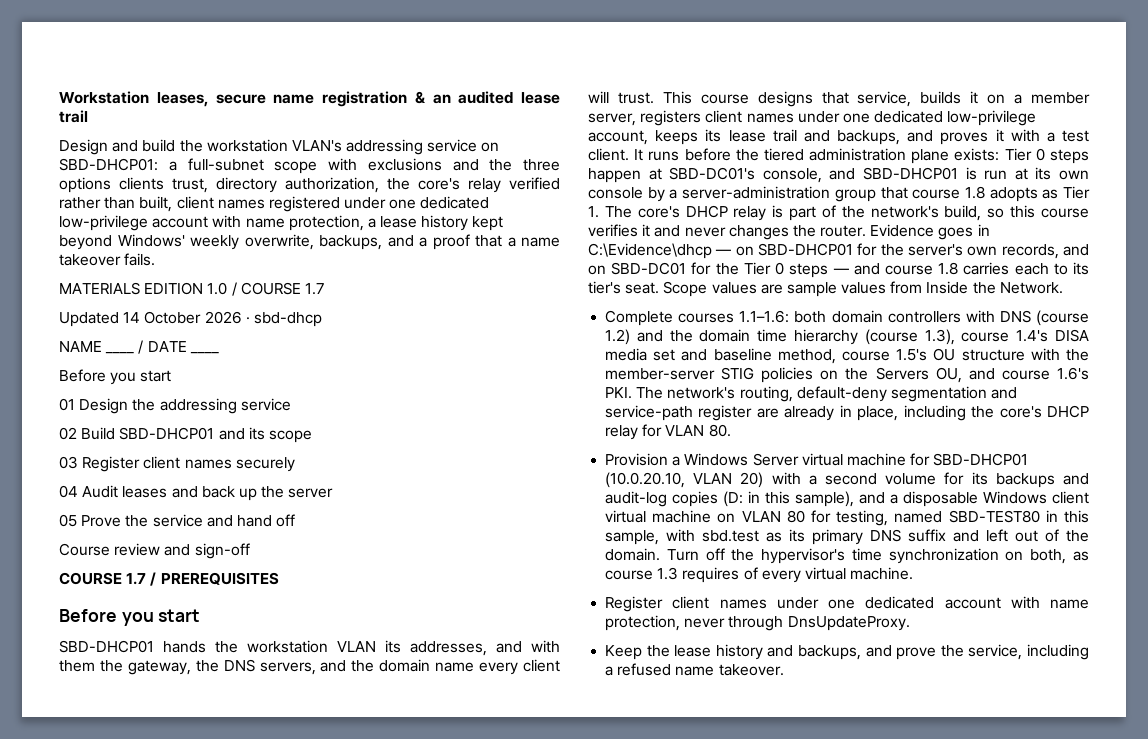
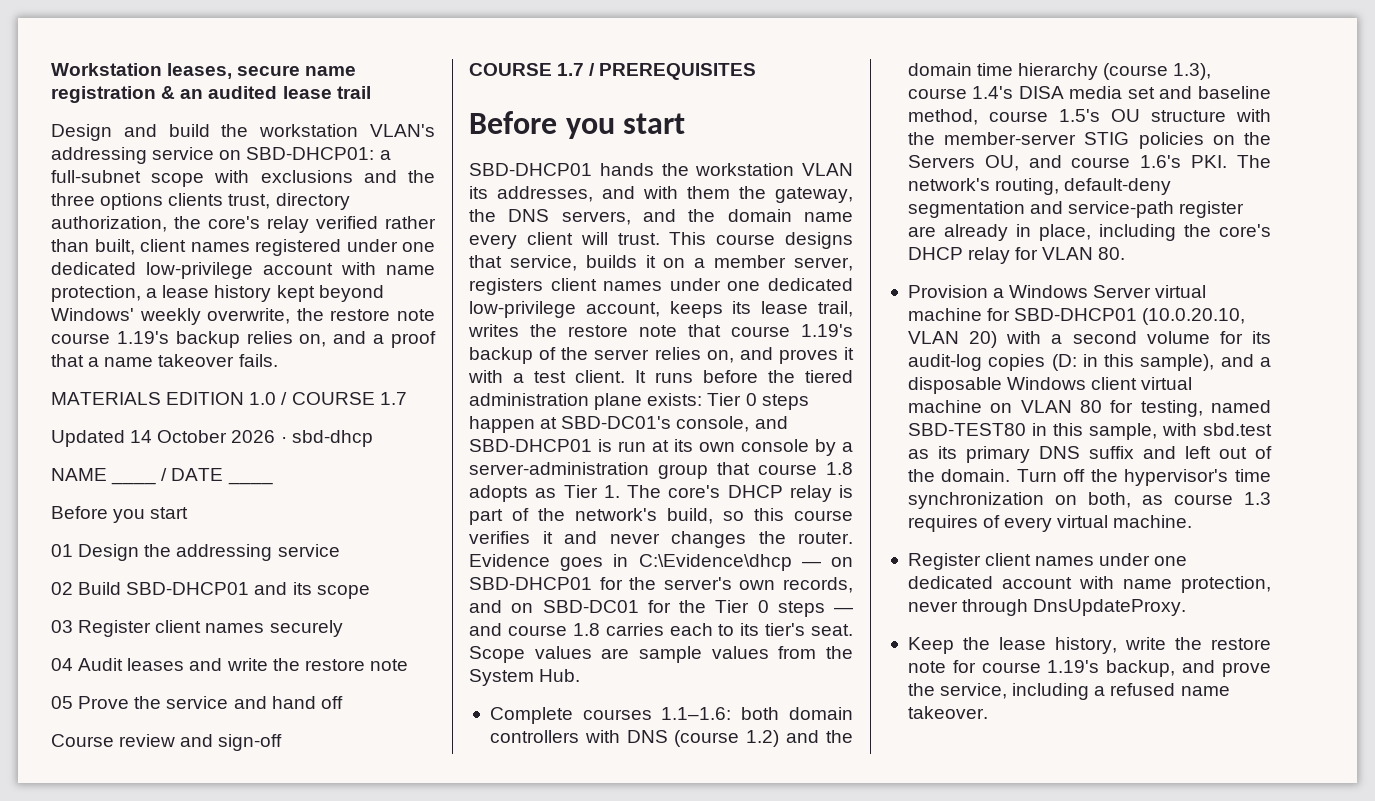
[319,235,382,250] backups, -> [296,308,436,321] [51,331,327,348] the restore note course 1.19's backup relies on,
[201,486,334,501] back up the server -> [226,658,408,671] write the restore note
[772,129,900,145] trail and backups, -> [818,301,853,317] [468,324,853,337] [469,347,734,364] trail, writes the restore note that course 1.19's backup of the server relies on,
[926,281,1063,294] Inside the Network. -> [826,646,853,659] [469,669,581,686] the System Hub.
[995,473,1089,488] backups and -> (1271, 337) none
[715,644,862,660] history and backups, -> [1054,637,1271,654] [907,660,1176,677] history, write the restore note for course 1.19's backup,

